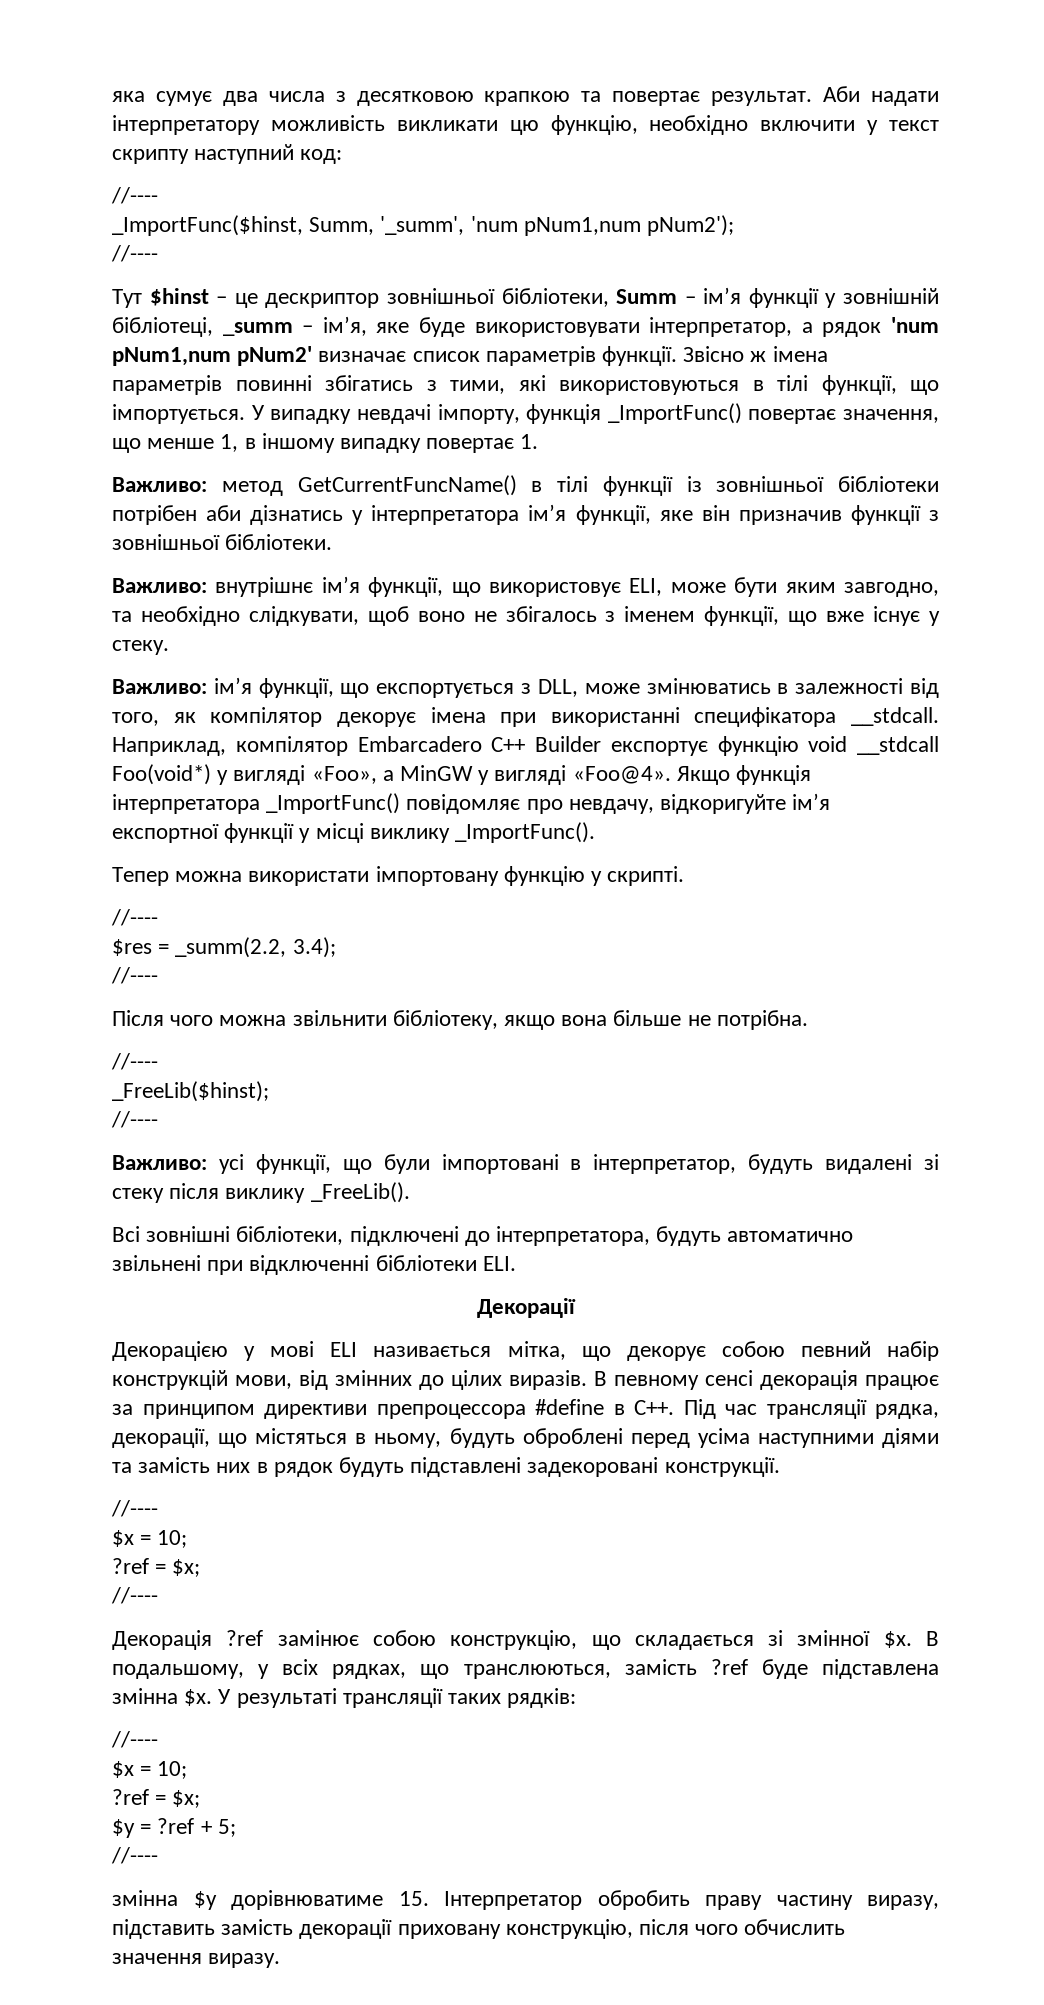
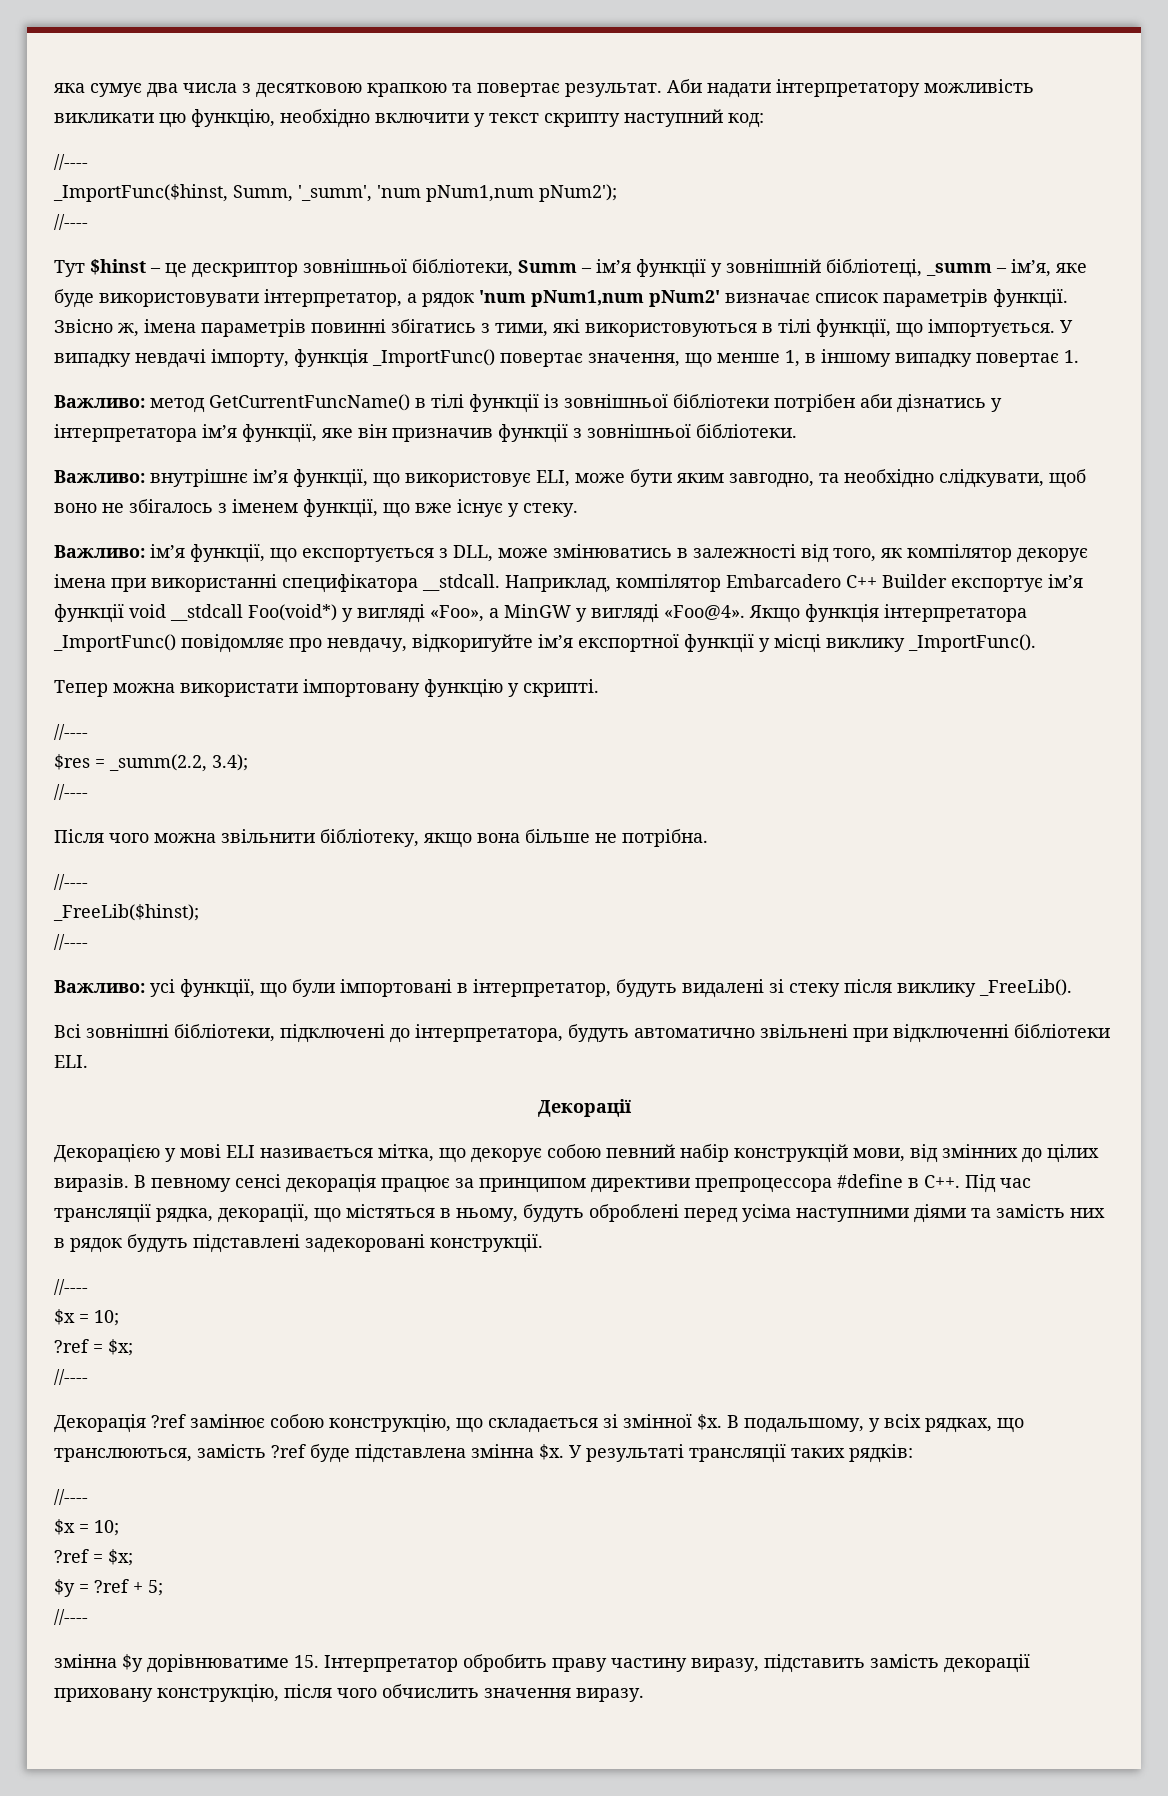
[750,351,767,362] ж -> [118,323,139,337] ж,
[717,736,799,756] функцію -> [1048,574,1083,588] [54,603,124,623] ім’я функції

